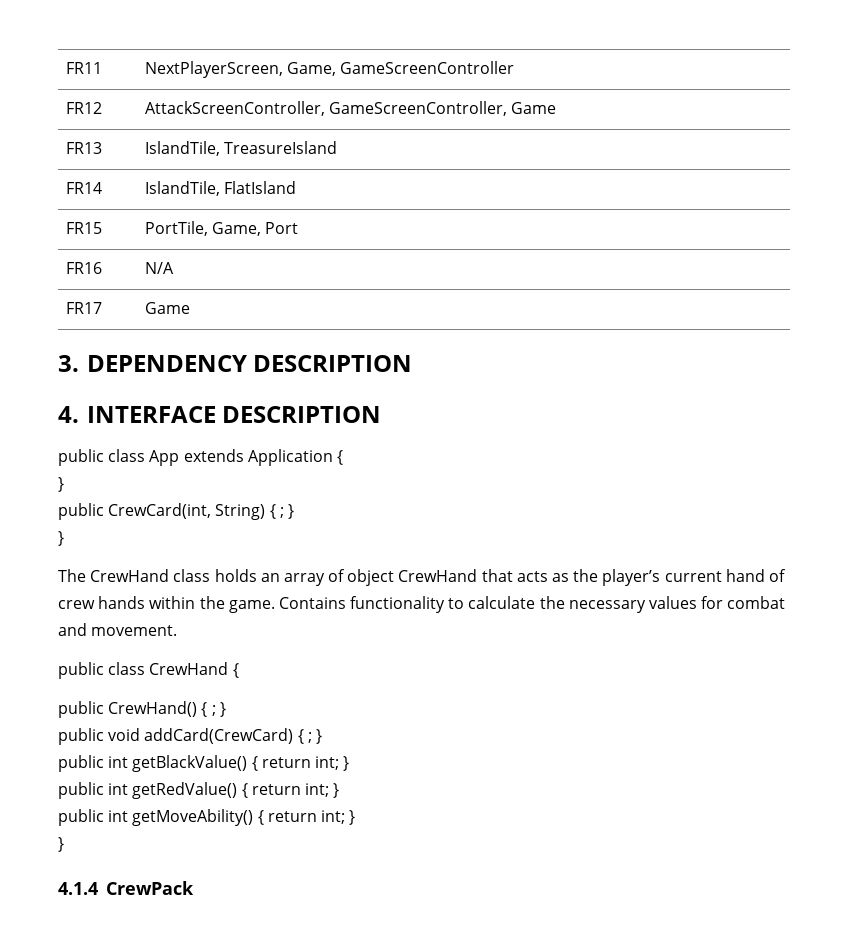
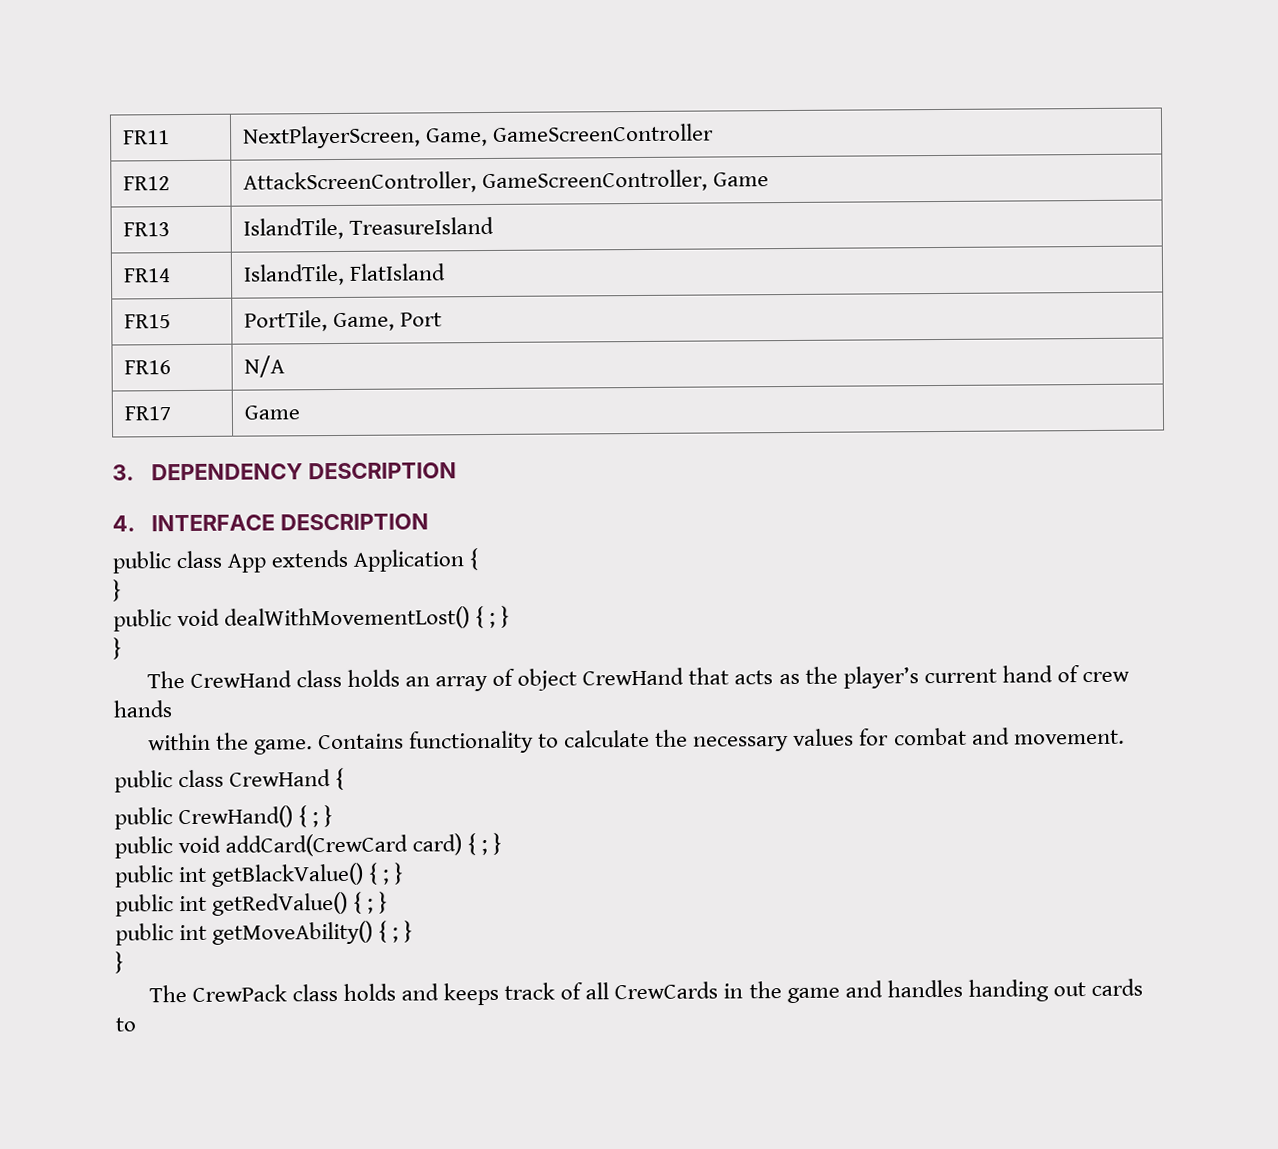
[108,503,266,520] CrewCard(int, String) -> [177,606,471,630] void dealWithMovementLost()
(146, 602) none -> (172, 709) //
[144,728,294,744] addCard(CrewCard) -> [225,833,463,857] addCard(CrewCard card)
[261,756,339,770] return int; -> [382,868,391,885] ;
[251,783,329,797] return int; -> [367,897,375,914] ;
[267,810,356,825] [58,837,64,852] [58,881,194,895] return int; } // } // 4.1.4 CrewPack -> [392,920,414,943] [115,951,124,974] [148,978,1143,1006] [115,1017,137,1032] ; } // } // The CrewPack class holds and keeps track of all CrewCards in the game and handles handing out cards to

